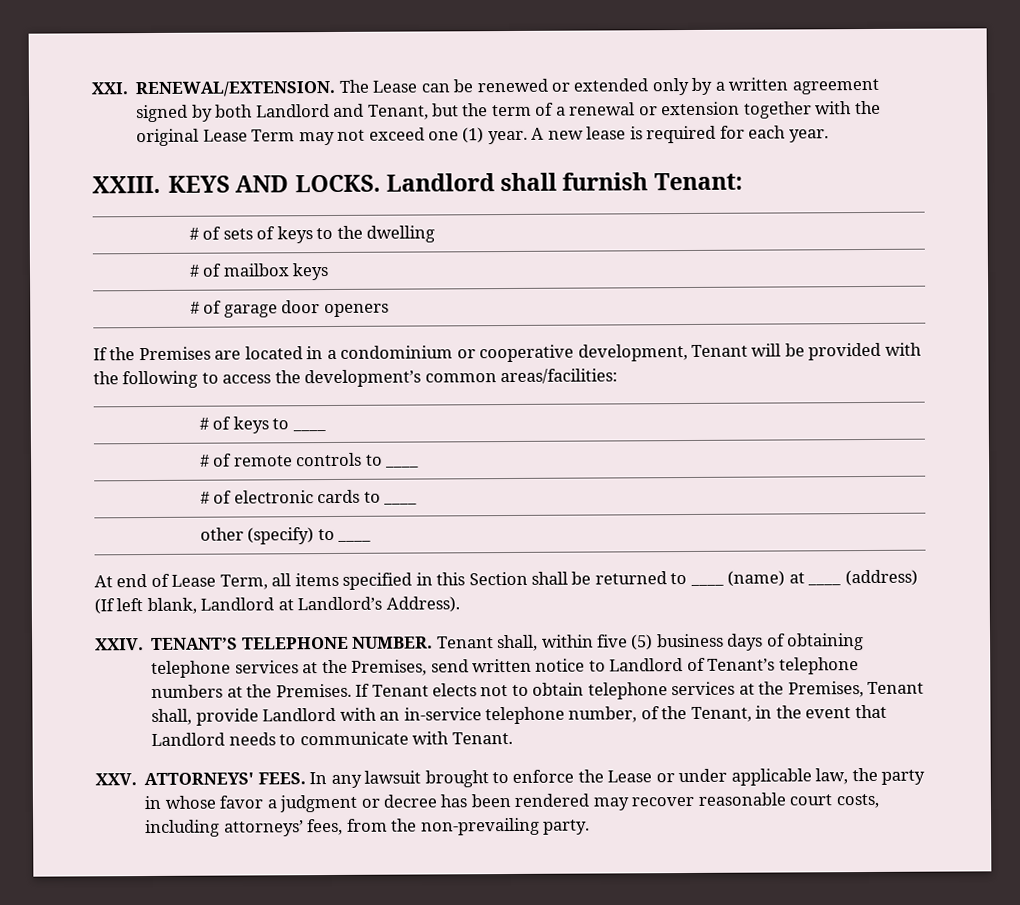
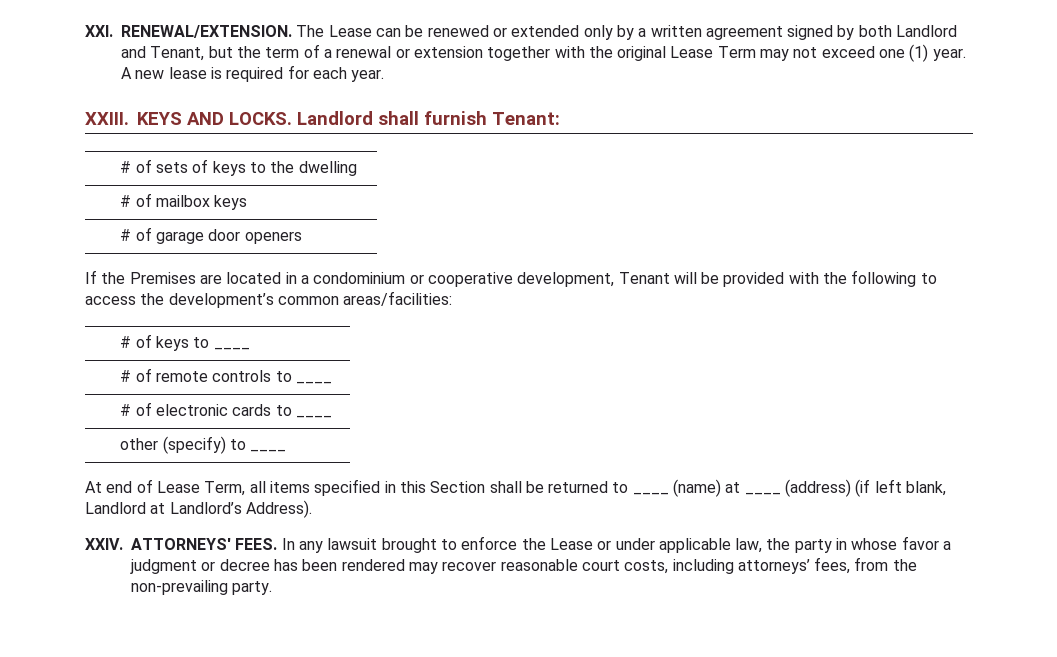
[94,598,115,615] (If -> [855,479,871,497] (if
[151,633,865,652] [151,657,859,679] [151,681,925,700] [151,704,887,726] [151,731,513,747] [95,773,137,786] TENANT’S TELEPHONE NUMBER. Tenant shall, within five (5) business days of obtaining telephone services at the Premises, send written notice to Landlord of Tenant’s telephone numbers at the Premises. If Tenant elects not to obtain telephone services at the Premises, Tenant shall, provide Landlord with an in-service telephone number, of the Tenant, in the event that Landlord needs to communicate with Tenant. // XXV. -> (123, 544) none

